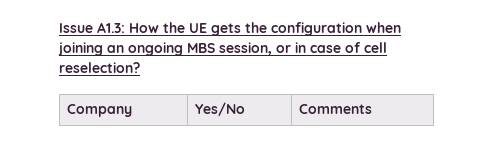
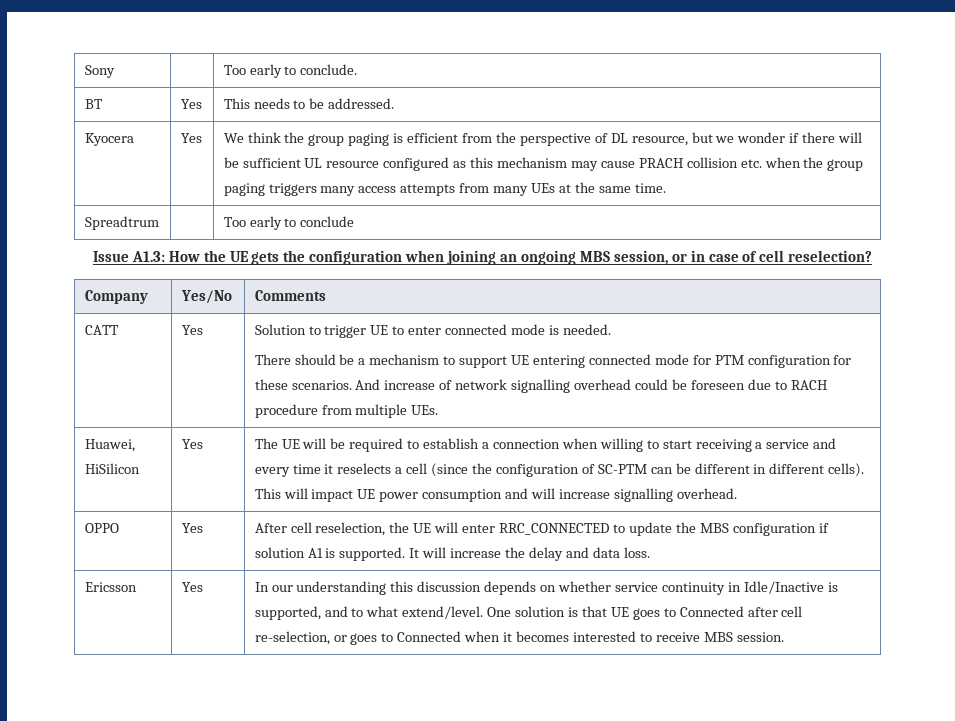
(59, 28) none -> [84,65,115,78] [223,64,358,78] [84,99,103,109] [180,99,202,109] [223,98,395,109] [84,133,134,146] [180,133,202,143] [223,132,863,146] [223,157,864,171] [223,182,666,196] [84,216,159,230] [223,216,355,230] Sony | | Too early to conclude. // BT | Yes | This needs to be addressed. // Kyocera | Yes | We think the group paging is efficient from the perspective of DL resource, but we wonder if there will be sufficient UL resource configured as this mechanism may cause PRACH collision etc. when the group paging triggers many access attempts from many UEs at the same time. // Spreadtrum | | Too early to conclude //
(372, 109) none -> [84,325,119,335] [181,325,203,335] [254,324,611,338] [254,354,852,368] [254,379,827,393] [254,404,439,418] [84,439,135,452] [84,463,140,474] [181,439,203,449] [254,438,837,452] [254,463,865,477] [254,488,737,502] [84,523,119,533] [181,523,203,533] [254,522,829,536] [254,547,650,561] [84,582,137,592] [181,582,203,592] [254,581,838,595] [254,606,803,620] [254,631,784,645] // CATT | Yes | Solution to trigger UE to enter connected mode is needed. // There should be a mechanism to support UE entering connected mode for PTM configuration for these scenarios. And increase of network signalling overhead could be foreseen due to RACH procedure from multiple UEs. // Huawei, HiSilicon | Yes | The UE will be required to establish a connection when willing to start receiving a service and every time it reselects a cell (since the configuration of SC-PTM can be different in different cells). This will impact UE power consumption and will increase signalling overhead. // OPPO | Yes | After cell reselection, the UE will enter RRC_CONNECTED to update the MBS configuration if solution A1 is supported. It will increase the delay and data loss. // Ericsson | Yes | In our understanding this discussion depends on whether service continuity in Idle/Inactive is supported, and to what extend/level. One solution is that UE goes to Connected after cell re-selection, or goes to Connected when it becomes interested to receive MBS session.

